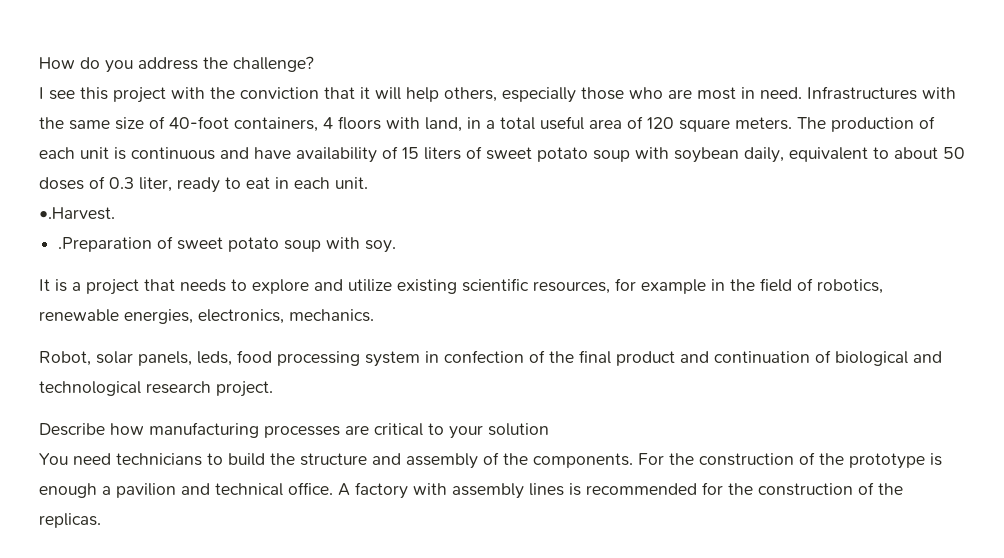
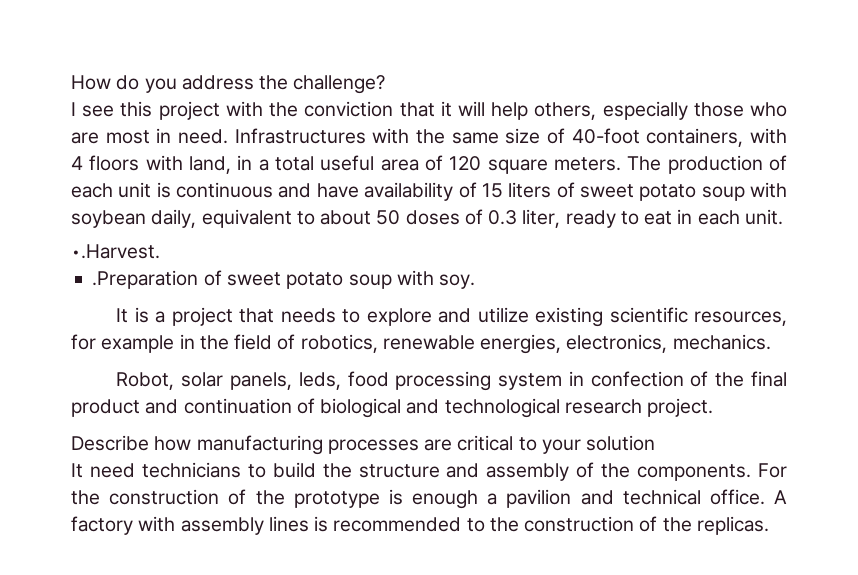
(318, 124) none -> [750,128,787,144] with
[39,453,68,465] You -> [71,463,83,478] It
[702,482,723,495] for -> [466,518,485,532] to

